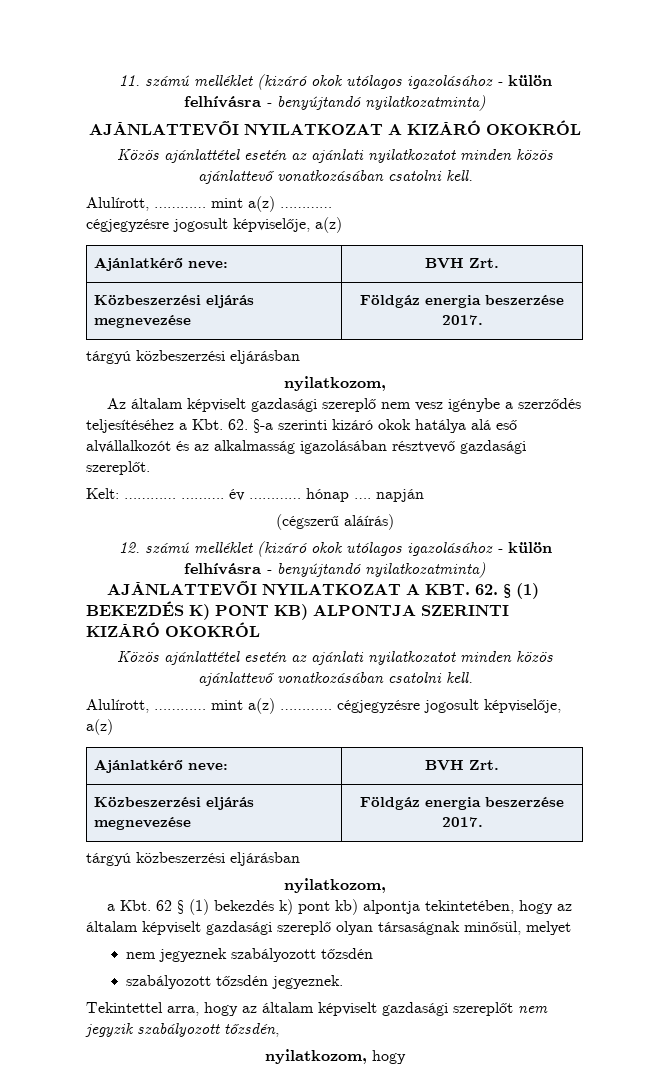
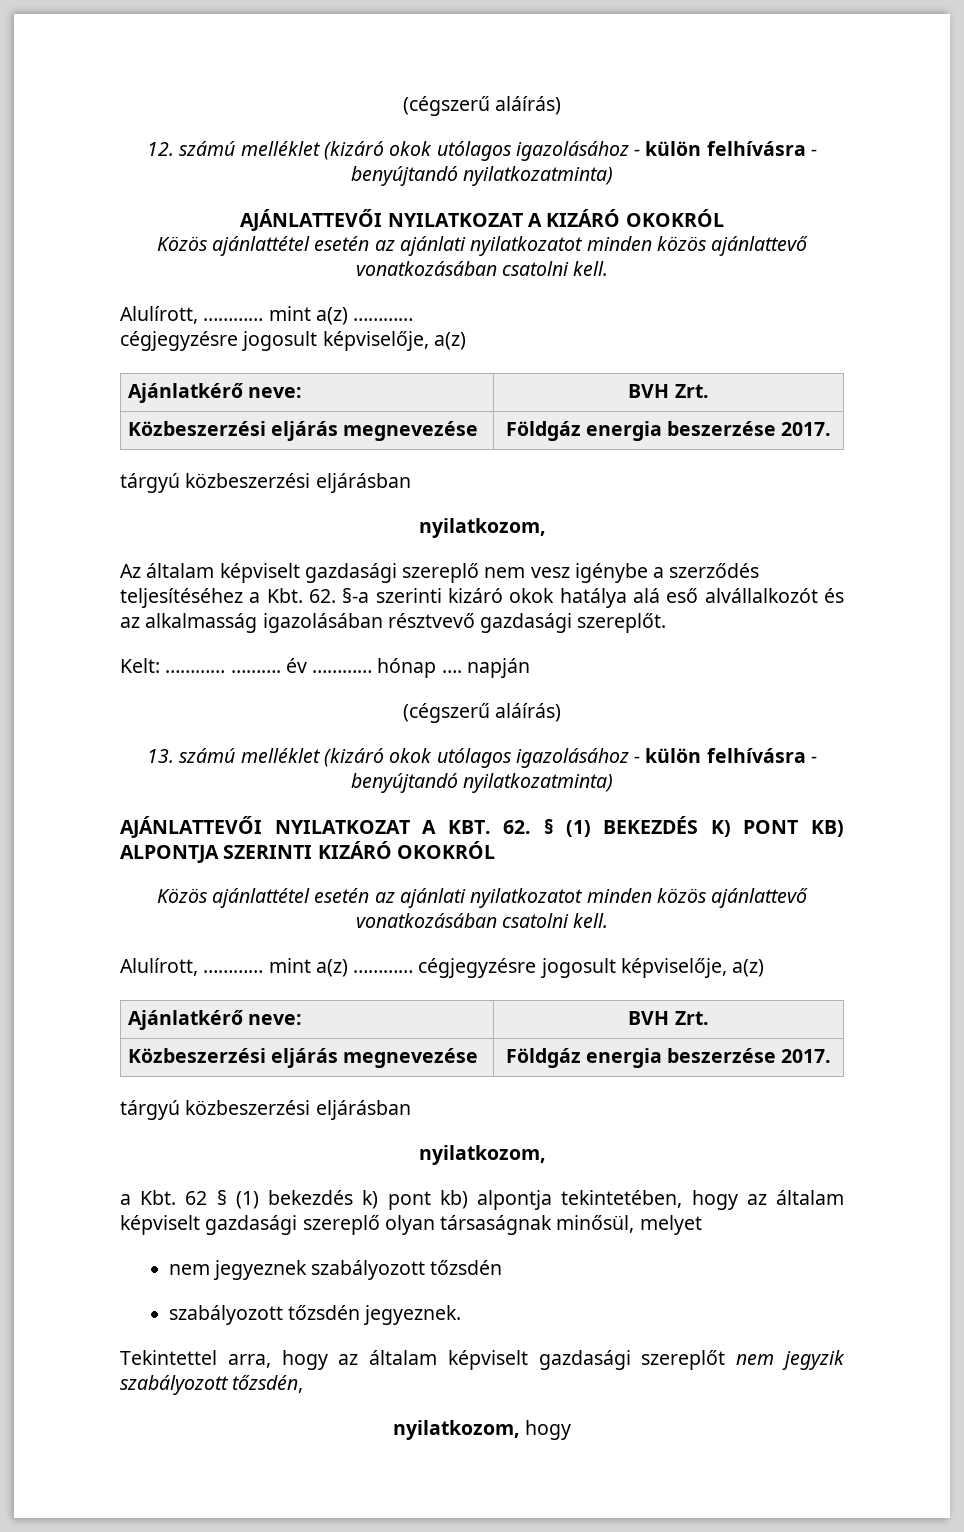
[118,75,140,86] 11. -> [402,96,562,116] [147,142,175,156] (cégszerű aláírás) // 12.
[118,542,140,553] 12. -> [147,749,175,763] 13.

